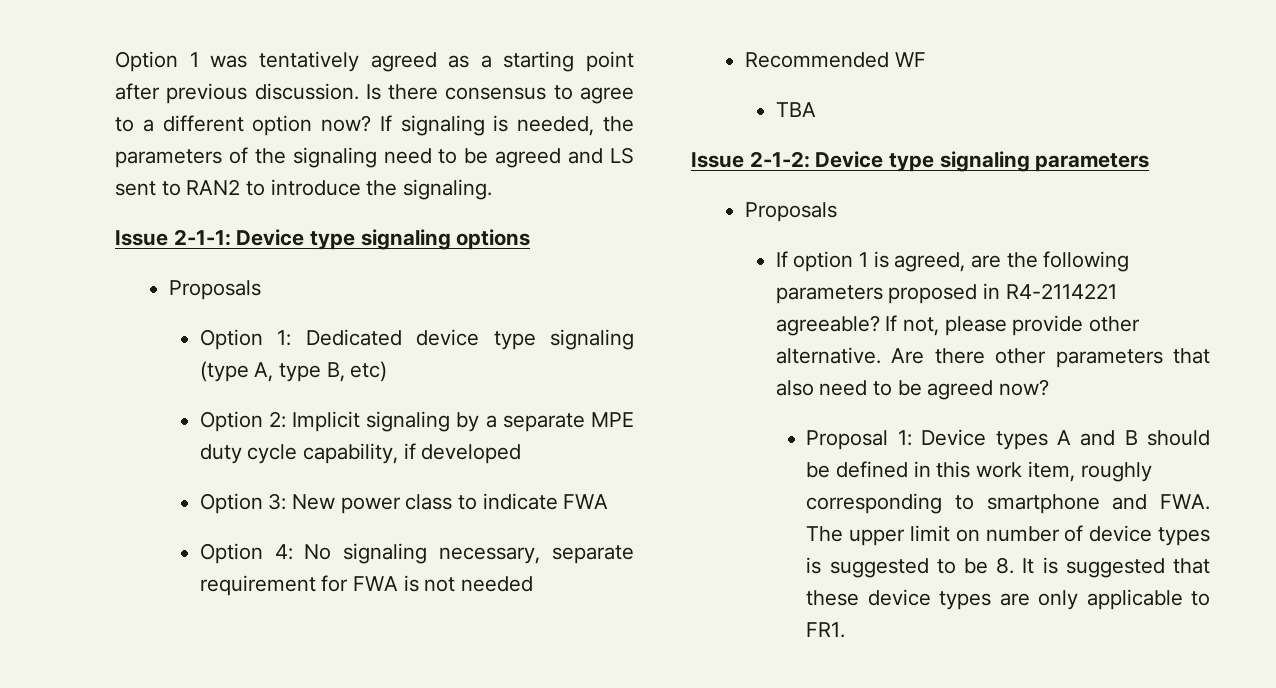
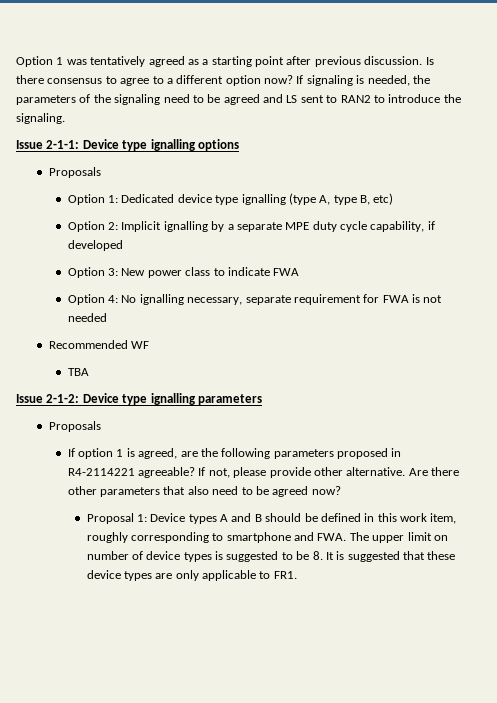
[360,229,451,250] signaling -> [150,139,196,151] ignalling
[550,329,634,350] signaling -> [241,194,286,205] ignalling
[366,411,451,432] signaling -> [163,221,208,232] ignalling
[343,543,428,564] signaling -> [139,294,184,305] ignalling
[939,151,1030,172] signaling -> [150,393,196,405] ignalling

